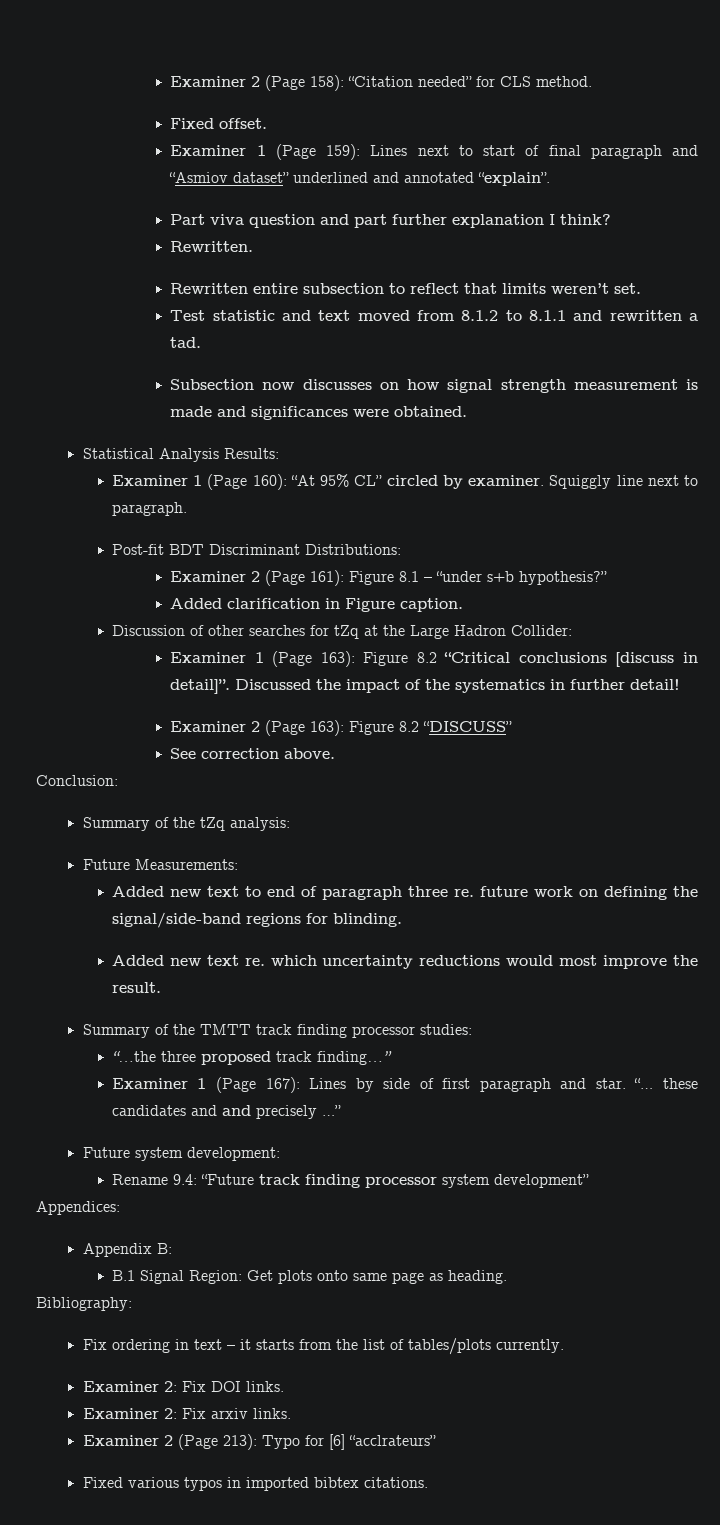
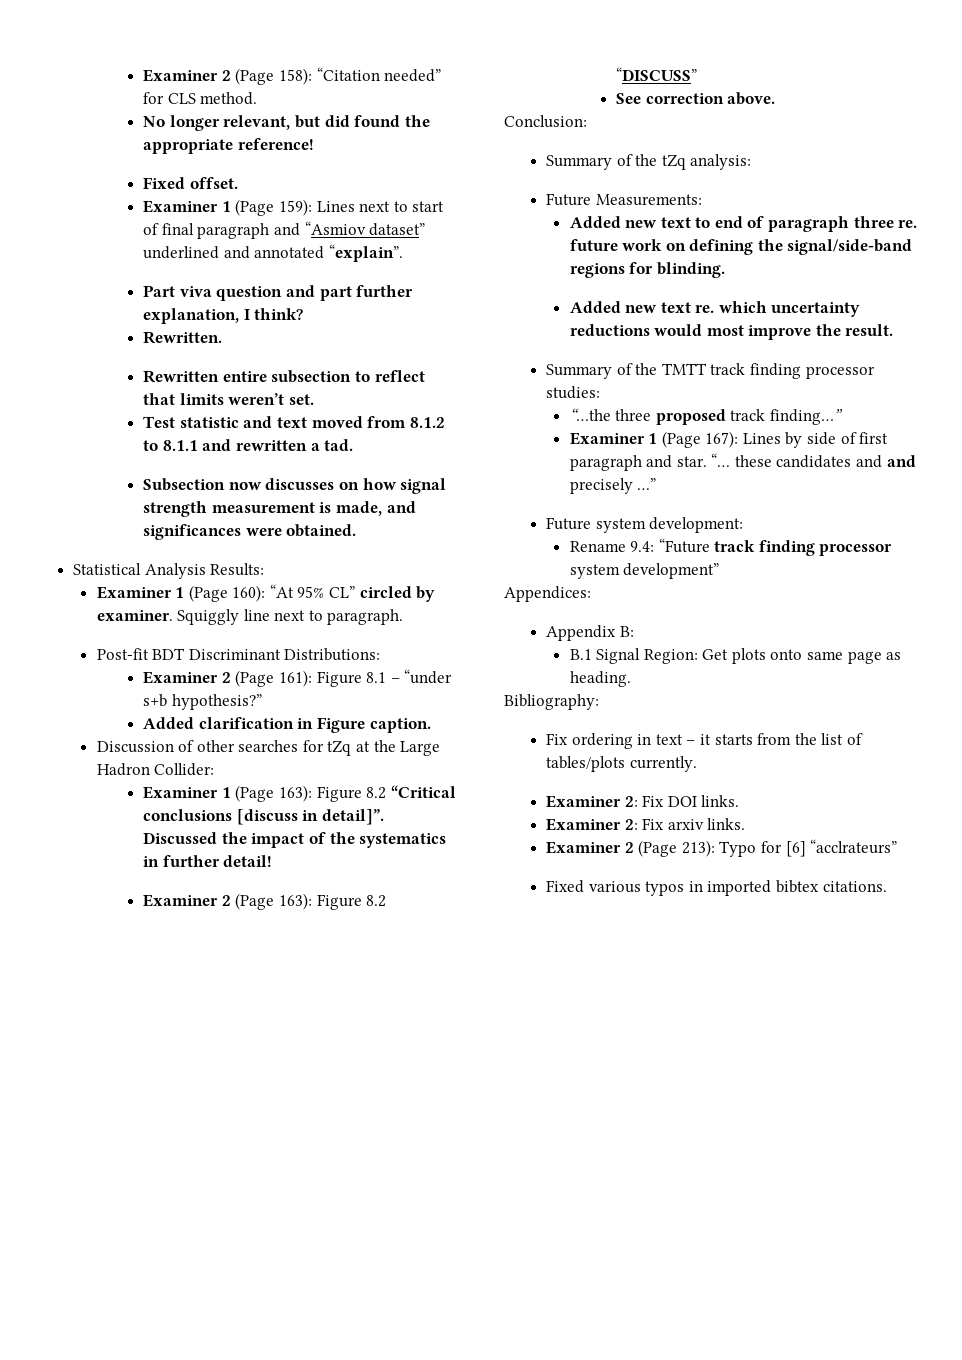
(593, 81) none -> [143,115,430,131] [143,138,314,154] // No longer relevant, but did found the appropriate reference!
[452,214,545,228] explanation -> [143,308,240,324] explanation,
[170,406,213,417] made -> [336,501,383,516] made,

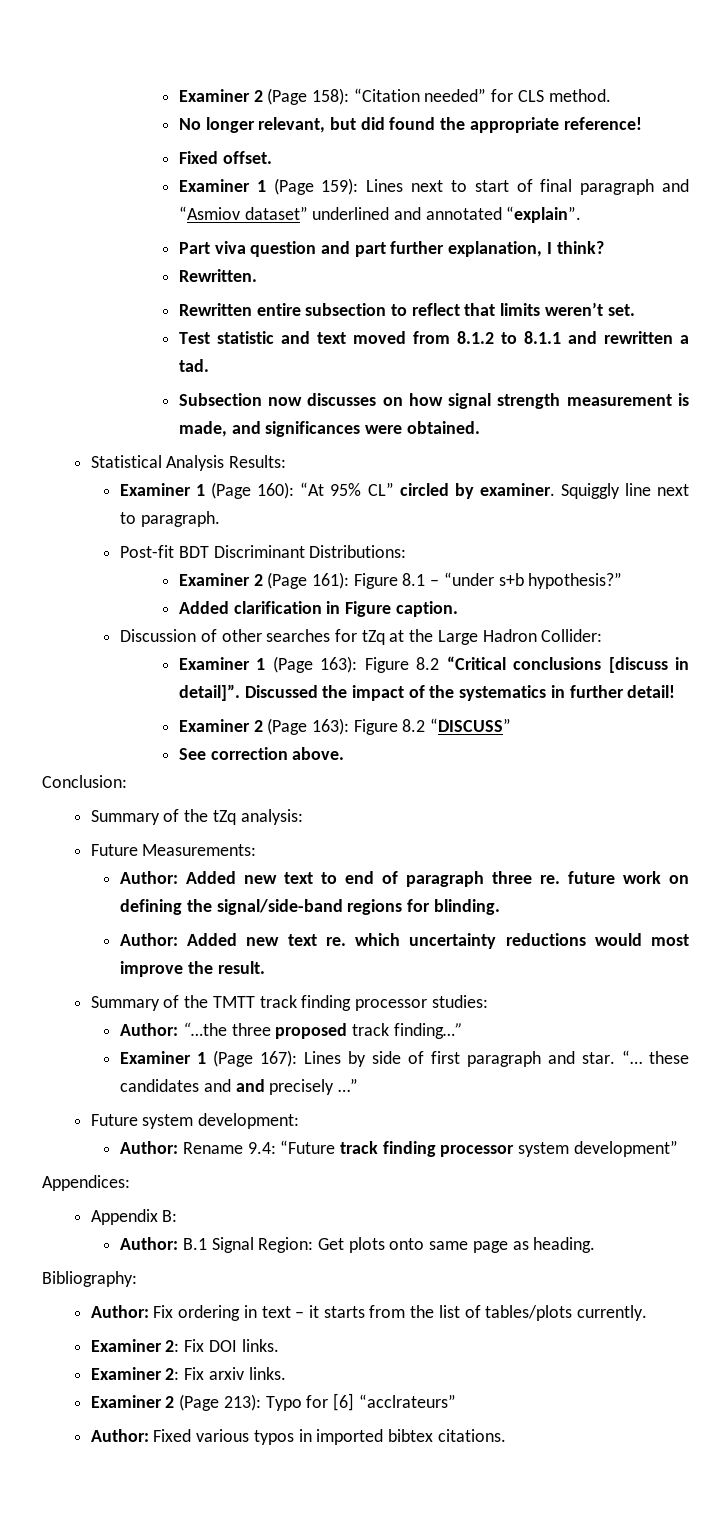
(702, 200) none -> [120,871,179,884] Author:
(725, 270) none -> [120,933,179,946] Author:
(601, 392) none -> [120,1023,179,1036] Author:
(744, 525) none -> [120,1141,179,1154] Author:
(634, 631) none -> [120,1237,179,1250] Author:
(599, 702) none -> [90,1305,149,1318] Author:
(898, 846) none -> [90,1429,149,1442] Author:

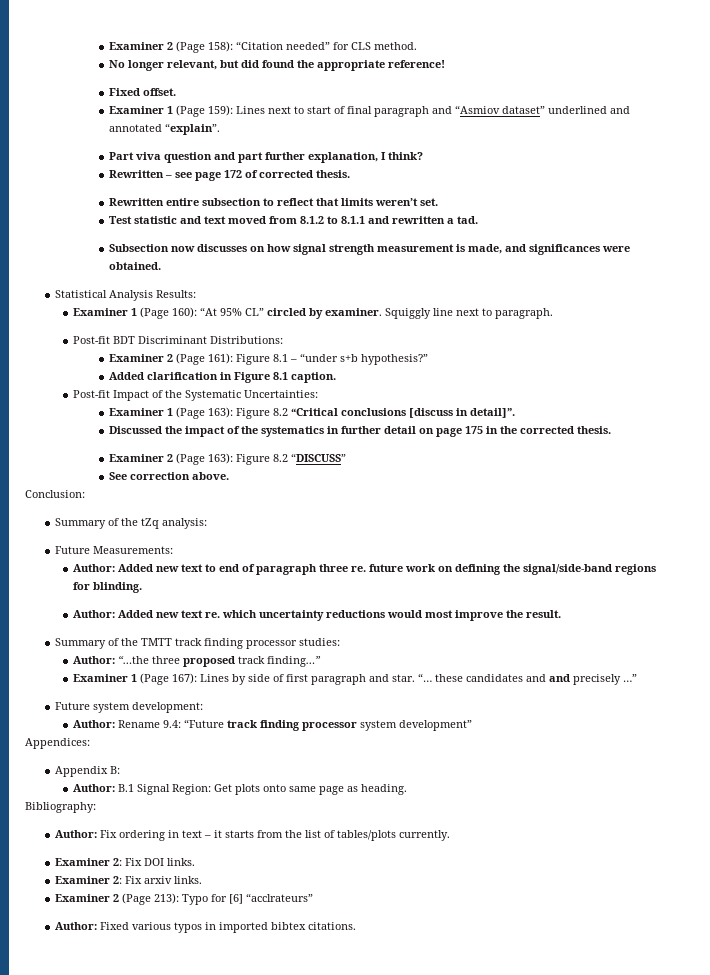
[178,269,257,282] Rewritten. -> [109,170,351,181] Rewritten – see page 172 of corrected thesis.
(392, 609) none -> [273,372,289,380] 8.1
[120,629,603,645] Discussion of other searches for tZq at the Large Hadron Collider: -> [73,390,319,401] Post-fit Impact of the Systematic Uncertainties:
(240, 692) none -> (516, 413) //
[627,685,676,698] detail! -> [384,426,612,437] detail on page 175 in the corrected thesis.

